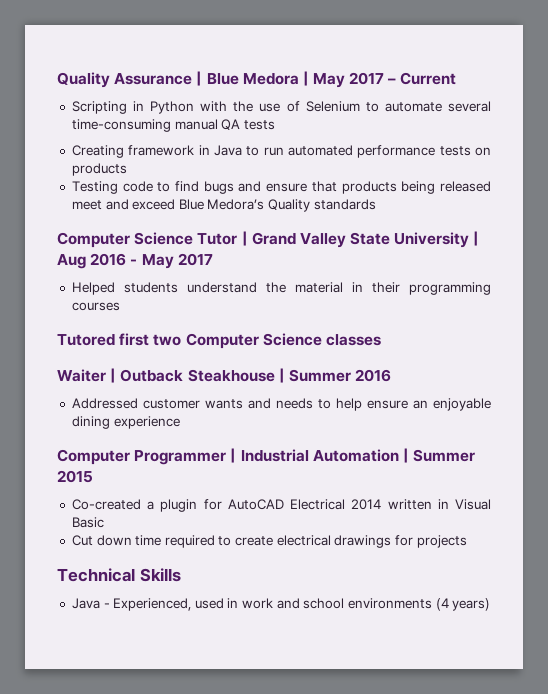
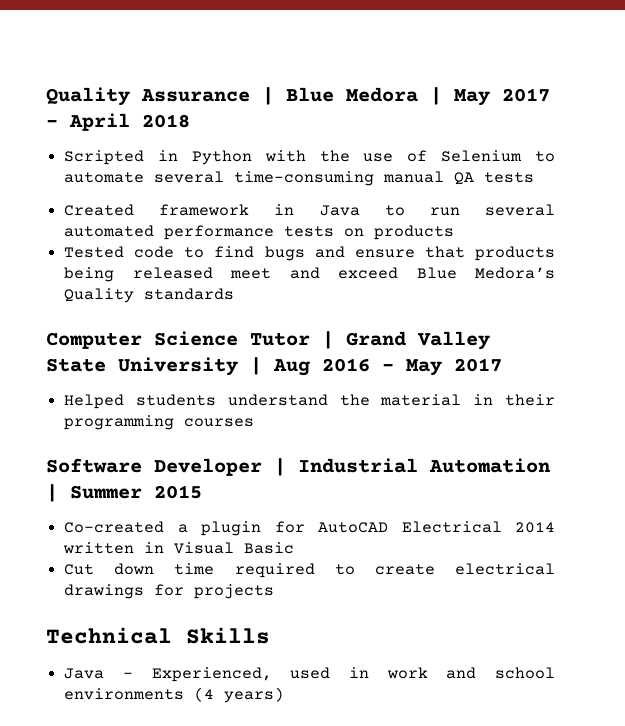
[399,72,456,85] [71,101,127,114] Current // Scripting -> [69,113,190,131] [64,150,145,165] April 2018 // Scripted
[71,145,124,158] Creating -> [64,204,135,216] Created
(284, 151) none -> [485,204,555,216] several
[71,181,118,194] Testing -> [64,246,125,258] Tested
[57,333,381,349] [57,368,392,383] [71,398,491,411] [71,416,180,429] [57,449,227,465] Tutored first two Computer Science classes // Waiter | Outback Steakhouse | Summer 2016 // Addressed customer wants and needs to help ensure an enjoyable dining experience // Computer Programmer -> [46,458,262,476] Software Developer

